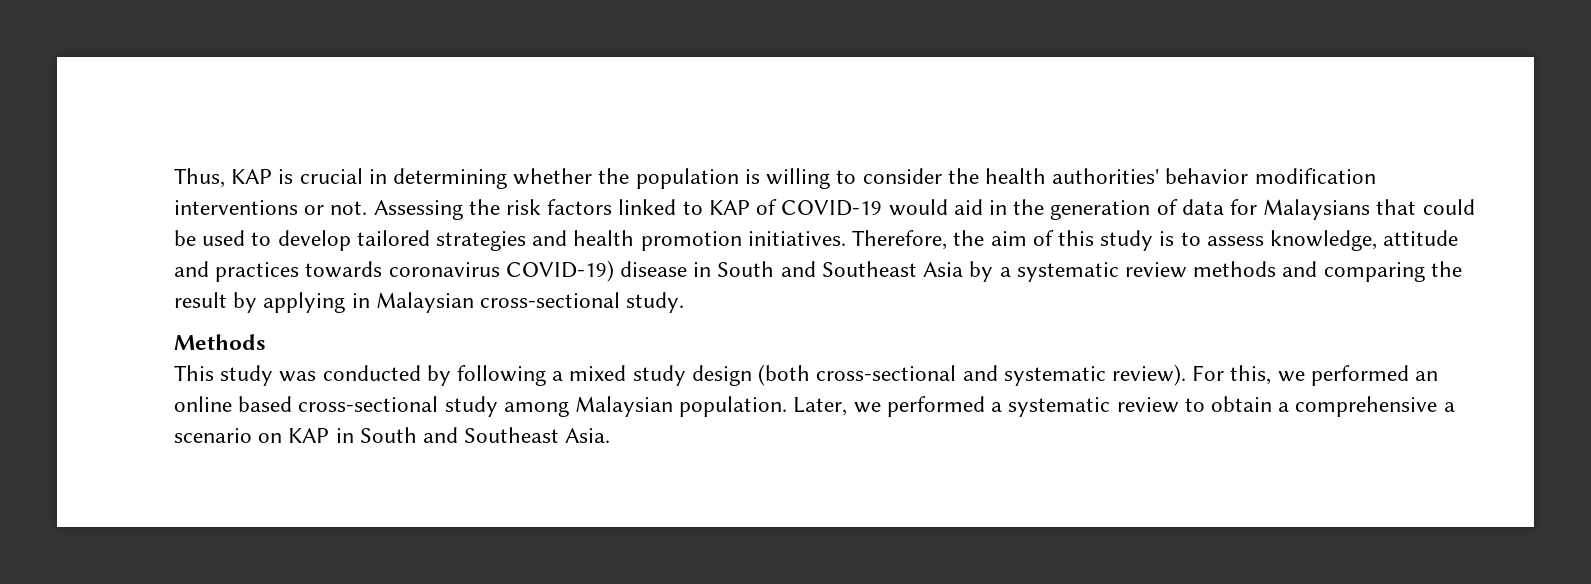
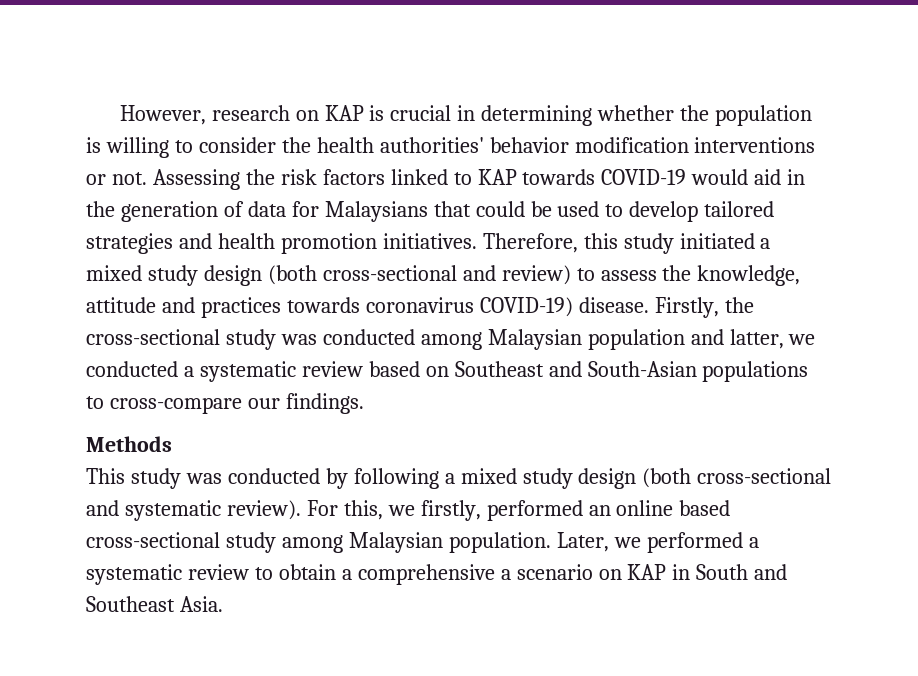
[174,168,225,188] Thus, -> [119,105,319,125] However, research on
[756,199,778,215] of -> [522,169,596,185] towards
[953,230,1175,251] the aim of this study is -> [583,233,771,254] [86,265,571,286] this study initiated a mixed study design (both cross-sectional and review)
(1264, 241) none -> [662,265,692,281] the
[620,261,1462,282] [174,292,685,313] disease in South and Southeast Asia by a systematic review methods and comparing the result by applying in Malaysian cross-sectional study. -> [578,297,754,318] [86,329,816,350] [86,361,809,382] [86,393,364,414] disease. Firstly, the cross-sectional study was conducted among Malaysian population and latter, we conducted a systematic review based on Southeast and South-Asian populations to cross-compare our findings.
(1305, 376) none -> [420,500,481,521] firstly,

